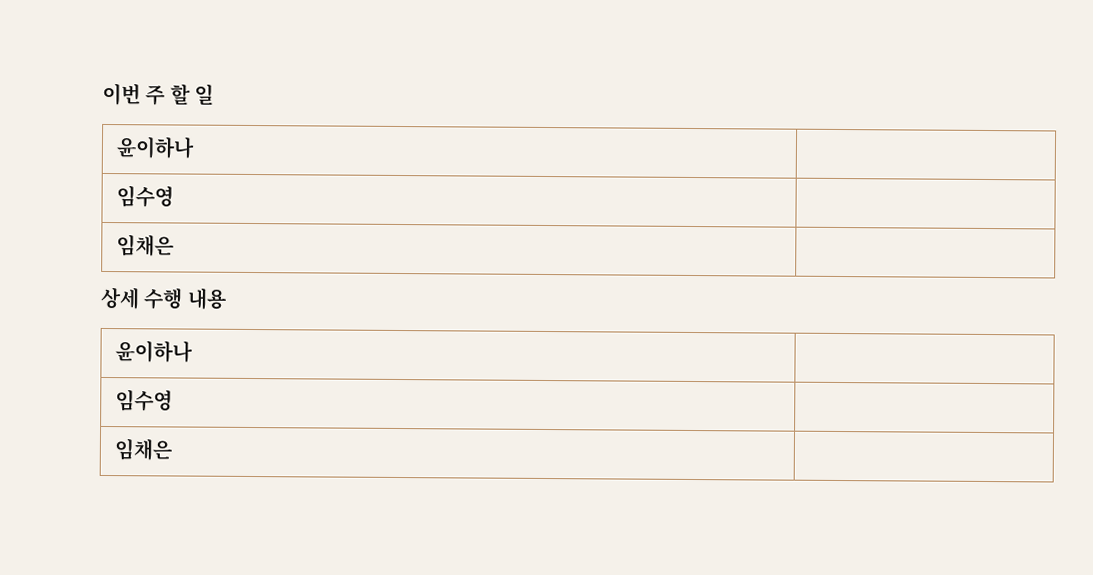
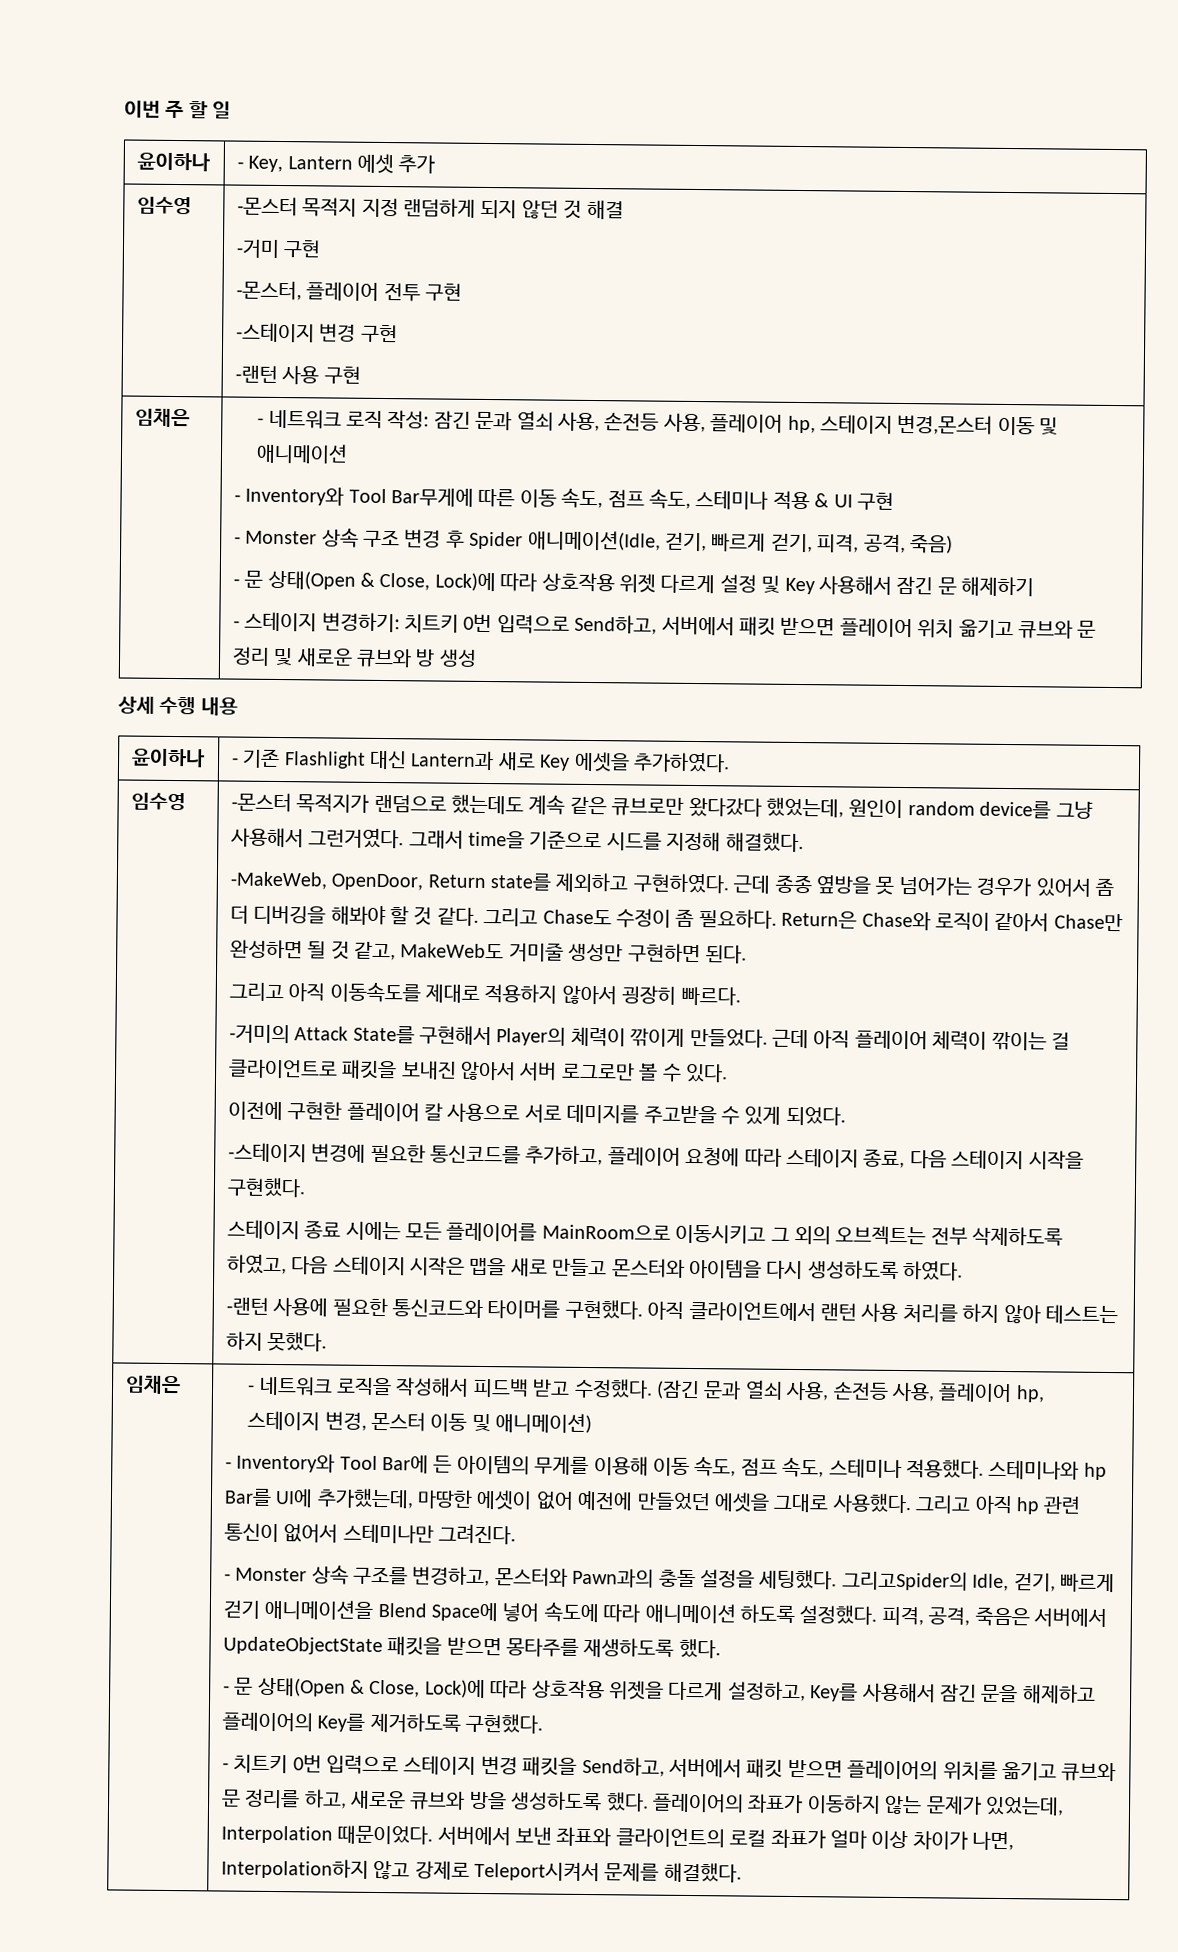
[115,185,174,208] [115,234,174,257] [100,286,226,310] [114,340,193,363] [114,389,173,412] [113,438,172,461] // 임수영 | // 임채은 | // 상세 수행 내용 // 윤이하나 | // 임수영 | // 임채은 | -> [236,153,436,174] [136,196,192,215] [236,196,624,220] [235,239,322,258] [235,280,462,302] [235,322,398,343] [234,365,361,385] [134,408,190,428] [257,409,1059,436] [256,443,349,464] [233,486,894,511] [233,527,953,554] [232,570,1035,597] [232,611,1097,639] [231,646,477,668] [117,696,238,716] [130,748,205,768] [231,748,730,773] [130,792,186,811] [230,792,1093,819] [229,827,804,853] [229,871,1114,897] [229,905,1123,932] [229,939,747,964] [228,981,741,1006] [228,1024,1070,1051] [228,1059,728,1083] [227,1101,846,1126] [227,1142,1084,1170] [226,1177,306,1198] [226,1219,1064,1247] [226,1253,964,1281] [225,1296,1118,1325] [225,1331,328,1352] [124,1375,181,1395] [247,1376,1045,1403] [247,1410,593,1434] [224,1453,1107,1480] [223,1488,1082,1515] [223,1523,516,1545] [223,1564,1115,1593] [222,1599,1107,1628] [222,1636,721,1659] [222,1677,1096,1704] [221,1712,543,1734] [221,1754,1117,1782] [221,1788,1064,1816] [220,1825,1015,1851] [220,1858,742,1883] - Key, Lantern 에셋 추가 // 임수영 | -몬스터 목적지 지정 랜덤하게 되지 않던 것 해결 // -거미 구현 // -몬스터, 플레이어 전투 구현 // -스테이지 변경 구현 // -랜턴 사용 구현 // 임채은 | - 네트워크 로직 작성: 잠긴 문과 열쇠 사용, 손전등 사용, 플레이어 hp, 스테이지 변경,몬스터 이동 및 애니메이션 // - Inventory와 Tool Bar무게에 따른 이동 속도, 점프 속도, 스테미나 적용 & UI 구현 // - Monster 상속 구조 변경 후 Spider 애니메이션(Idle, 걷기, 빠르게 걷기, 피격, 공격, 죽음) // - 문 상태(Open & Close, Lock)에 따라 상호작용 위젯 다르게 설정 및 Key 사용해서 잠긴 문 해제하기 // - 스테이지 변경하기: 치트키 0번 입력으로 Send하고, 서버에서 패킷 받으면 플레이어 위치 옮기고 큐브와 문 정리 및 새로운 큐브와 방 생성 // 상세 수행 내용 // 윤이하나 | - 기존 Flashlight 대신 Lantern과 새로 Key 에셋을 추가하였다. // 임수영 | -몬스터 목적지가 랜덤으로 했는데도 계속 같은 큐브로만 왔다갔다 했었는데, 원인이 random device를 그냥 사용해서 그런거였다. 그래서 time을 기준으로 시드를 지정해 해결했다. // -MakeWeb, OpenDoor, Return state를 제외하고 구현하였다. 근데 종종 옆방을 못 넘어가는 경우가 있어서 좀 더 디버깅을 해봐야 할 것 같다. 그리고 Chase도 수정이 좀 필요하다. Return은 Chase와 로직이 같아서 Chase만 완성하면 될 것 같고, MakeWeb도 거미줄 생성만 구현하면 된다. // 그리고 아직 이동속도를 제대로 적용하지 않아서 굉장히 빠르다. // -거미의 Attack State를 구현해서 Player의 체력이 깎이게 만들었다. 근데 아직 플레이어 체력이 깎이는 걸 클라이언트로 패킷을 보내진 않아서 서버 로그로만 볼 수 있다. // 이전에 구현한 플레이어 칼 사용으로 서로 데미지를 주고받을 수 있게 되었다. // -스테이지 변경에 필요한 통신코드를 추가하고, 플레이어 요청에 따라 스테이지 종료, 다음 스테이지 시작을 구현했다. // 스테이지 종료 시에는 모든 플레이어를 MainRoom으로 이동시키고 그 외의 오브젝트는 전부 삭제하도록 하였고, 다음 스테이지 시작은 맵을 새로 만들고 몬스터와 아이템을 다시 생성하도록 하였다. // -랜턴 사용에 필요한 통신코드와 타이머를 구현했다. 아직 클라이언트에서 랜턴 사용 처리를 하지 않아 테스트는 하지 못했다. // 임채은 | - 네트워크 로직을 작성해서 피드백 받고 수정했다. (잠긴 문과 열쇠 사용, 손전등 사용, 플레이어 hp, 스테이지 변경, 몬스터 이동 및 애니메이션) // - Inventory와 Tool Bar에 든 아이템의 무게를 이용해 이동 속도, 점프 속도, 스테미나 적용했다. 스테미나와 hp Bar를 UI에 추가했는데, 마땅한 에셋이 없어 예전에 만들었던 에셋을 그대로 사용했다. 그리고 아직 hp 관련 통신이 없어서 스테미나만 그려진다. // - Monster 상속 구조를 변경하고, 몬스터와 Pawn과의 충돌 설정을 세팅했다. 그리고Spider의 Idle, 걷기, 빠르게 걷기 애니메이션을 Blend Space에 넣어 속도에 따라 애니메이션 하도록 설정했다. 피격, 공격, 죽음은 서버에서 UpdateObjectState 패킷을 받으면 몽타주를 재생하도록 했다. // - 문 상태(Open & Close, Lock)에 따라 상호작용 위젯을 다르게 설정하고, Key를 사용해서 잠긴 문을 해제하고 플레이어의 Key를 제거하도록 구현했다. // - 치트키 0번 입력으로 스테이지 변경 패킷을 Send하고, 서버에서 패킷 받으면 플레이어의 위치를 옮기고 큐브와 문 정리를 하고, 새로운 큐브와 방을 생성하도록 했다. 플레이어의 좌표가 이동하지 않는 문제가 있었는데, Interpolation 때문이었다. 서버에서 보낸 좌표와 클라이언트의 로컬 좌표가 얼마 이상 차이가 나면, Interpolation하지 않고 강제로 Teleport시켜서 문제를 해결했다.

